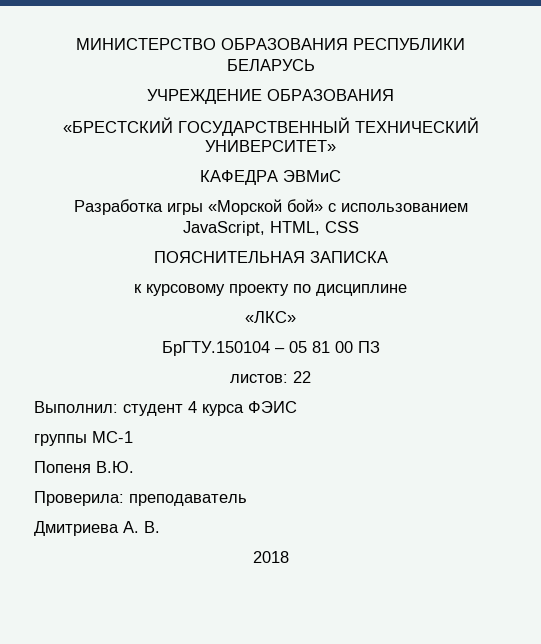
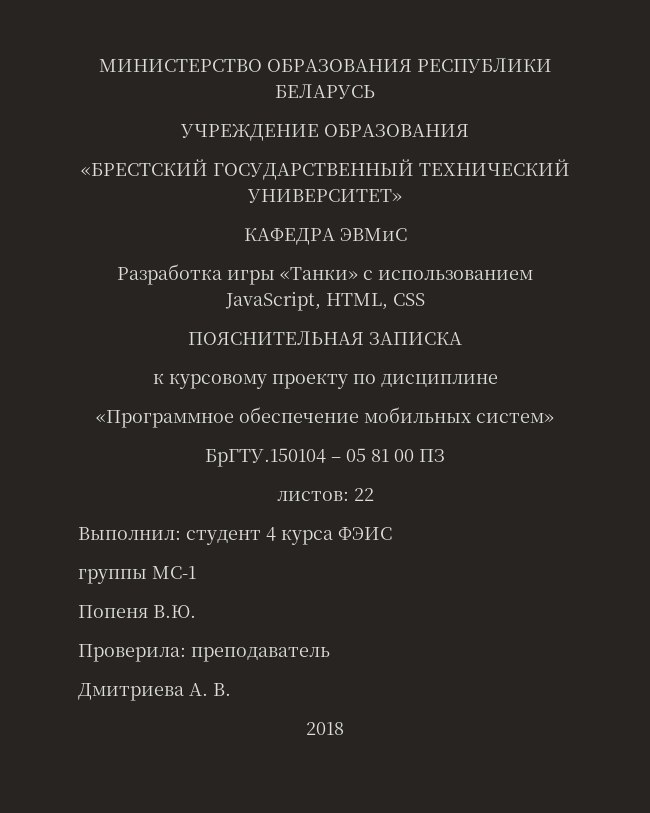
[207,199,323,215] «Морской бой» -> [280,267,358,280] «Танки»
[245,311,296,323] «ЛКС» -> [96,407,554,428] «Программное обеспечение мобильных систем»

